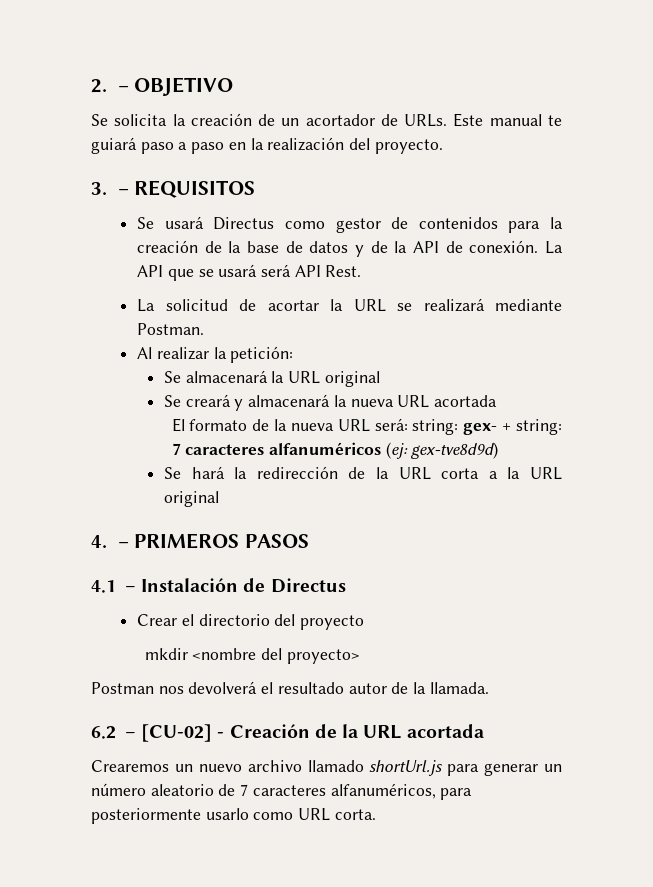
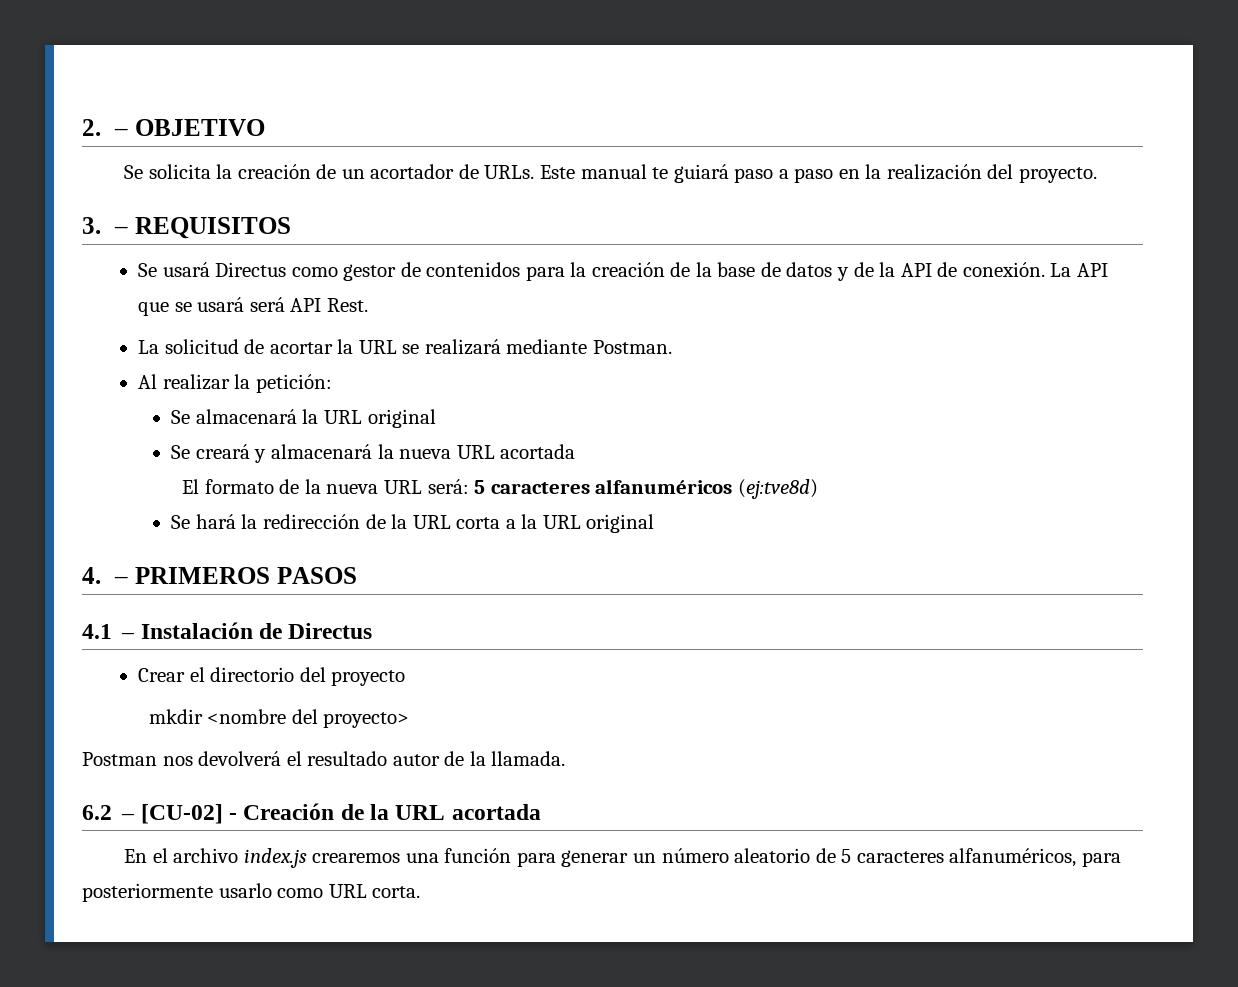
[412,419,562,435] [171,442,499,459] string: gex- + string: 7 caracteres alfanuméricos (ej: gex-tve8d9d) -> [474,479,818,499] 5 caracteres alfanuméricos (ej:tve8d)
[91,760,443,776] Crearemos un nuevo archivo llamado shortUrl.js -> [124,848,512,868] En el archivo index.js crearemos una función
[240,784,249,796] 7 -> [841,849,852,863] 5

